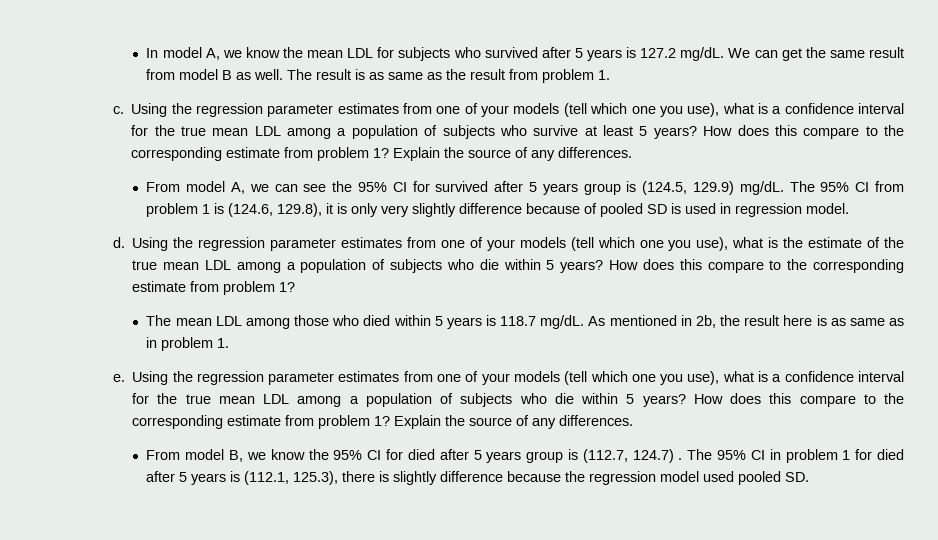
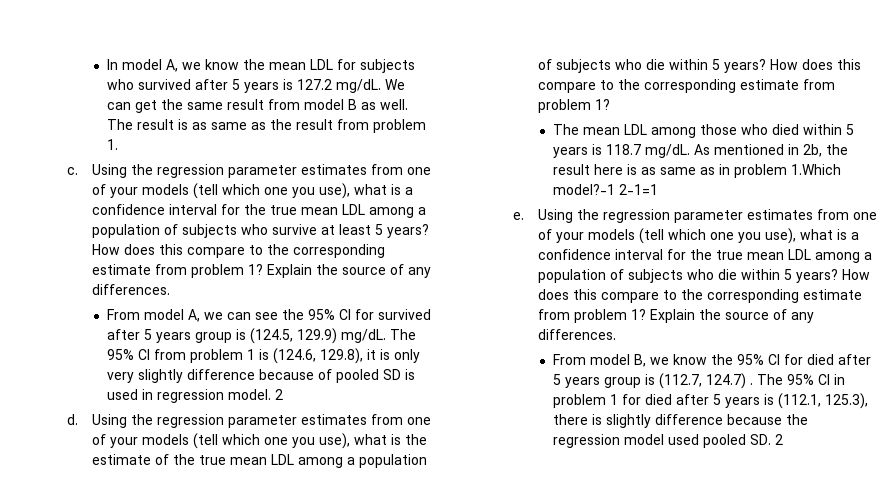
(850, 208) none -> [275,389,284,400] 2
[217,338,230,348] 1. -> [791,164,842,175] [553,184,659,195] 1.Which model?-1 2-1=1
(810, 477) none -> [775,434,784,445] 2

